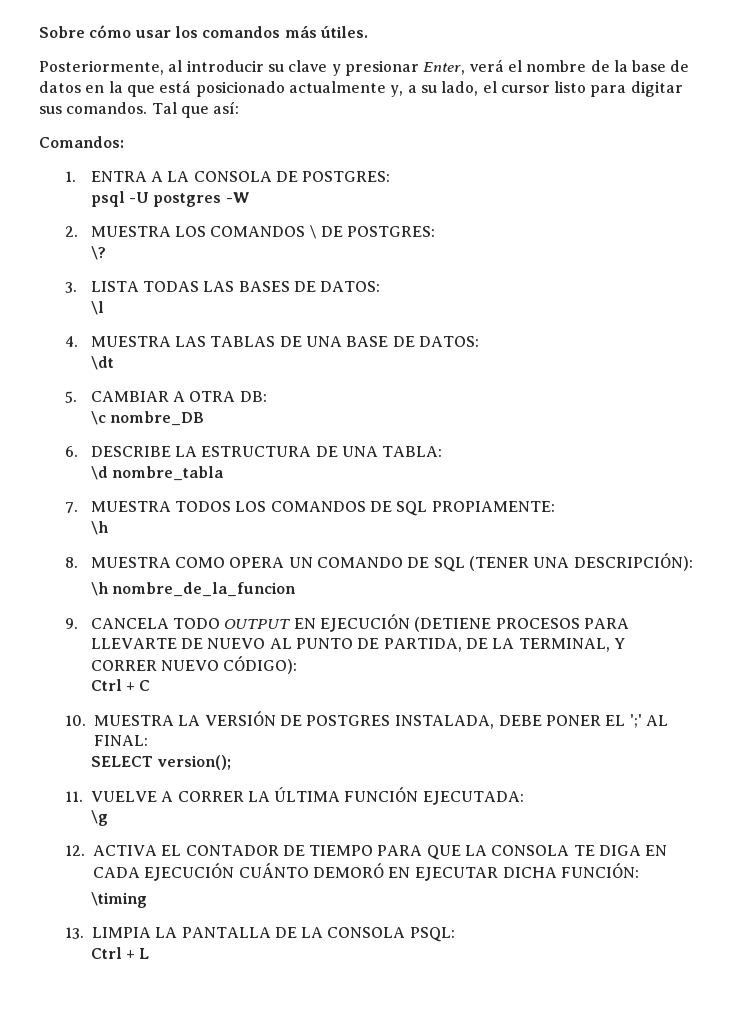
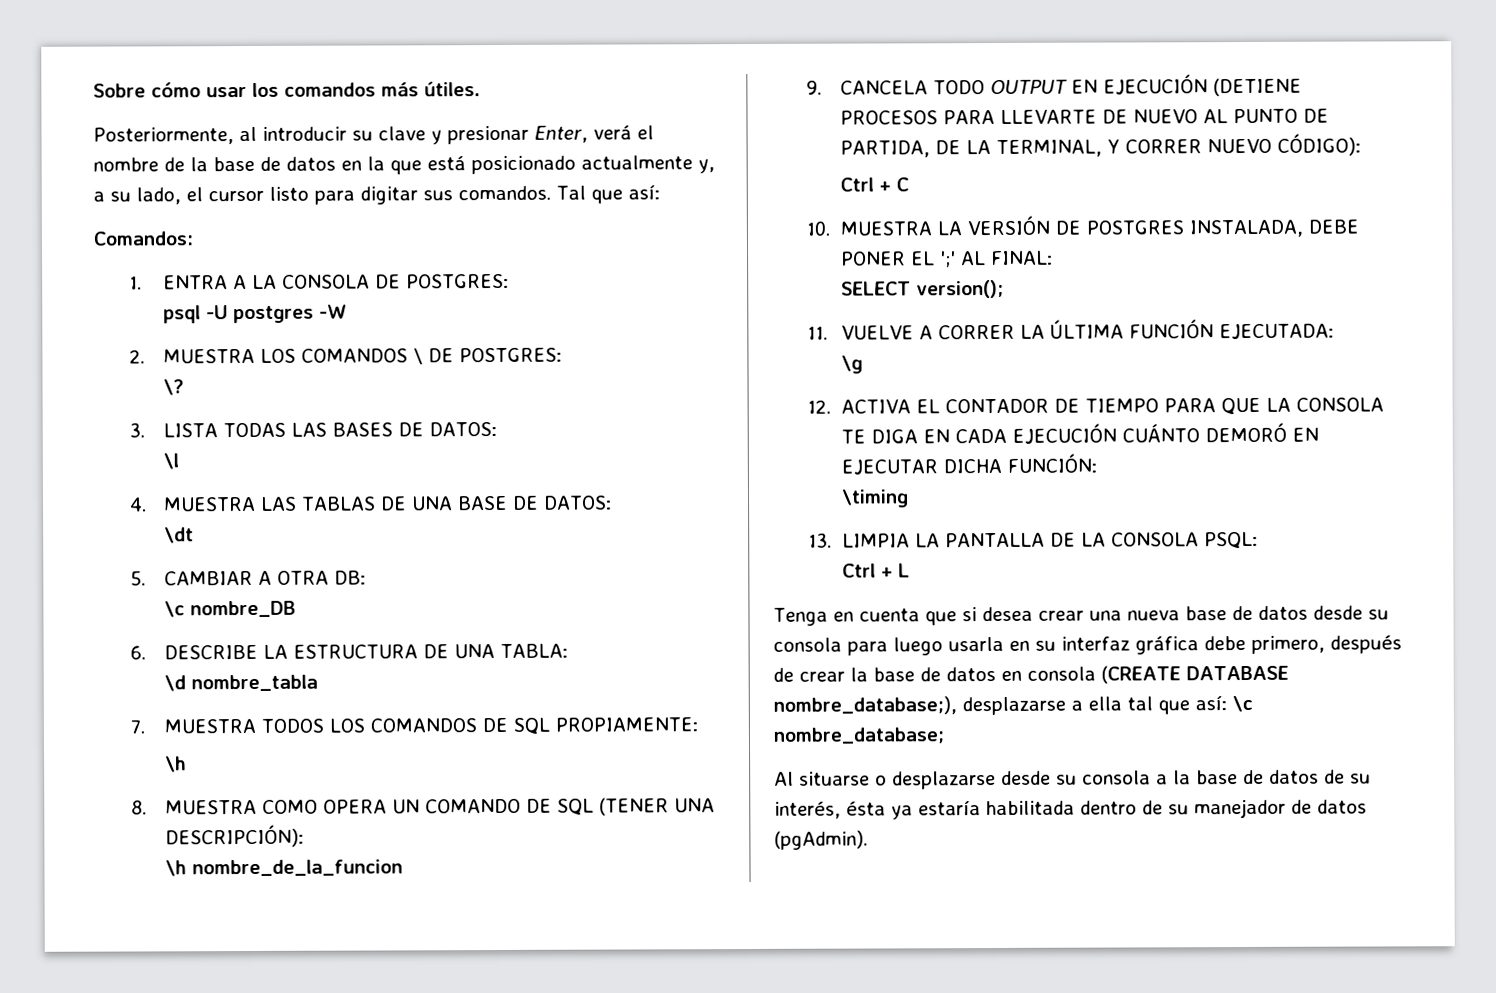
(150, 953) none -> [773,605,1389,626] [773,635,1402,656] [773,665,1289,684] [773,695,1253,716] [773,727,944,744] [774,769,1371,790] [774,798,1367,820] [774,830,868,850] // Tenga en cuenta que si desea crear una nueva base de datos desde su consola para luego usarla en su interfaz gráfica debe primero, después de crear la base de datos en consola (CREATE DATABASE nombre_database;), desplazarse a ella tal que así: \c nombre_database; // Al situarse o desplazarse desde su consola a la base de datos de su interés, ésta ya estaría habilitada dentro de su manejador de datos (pgAdmin).

